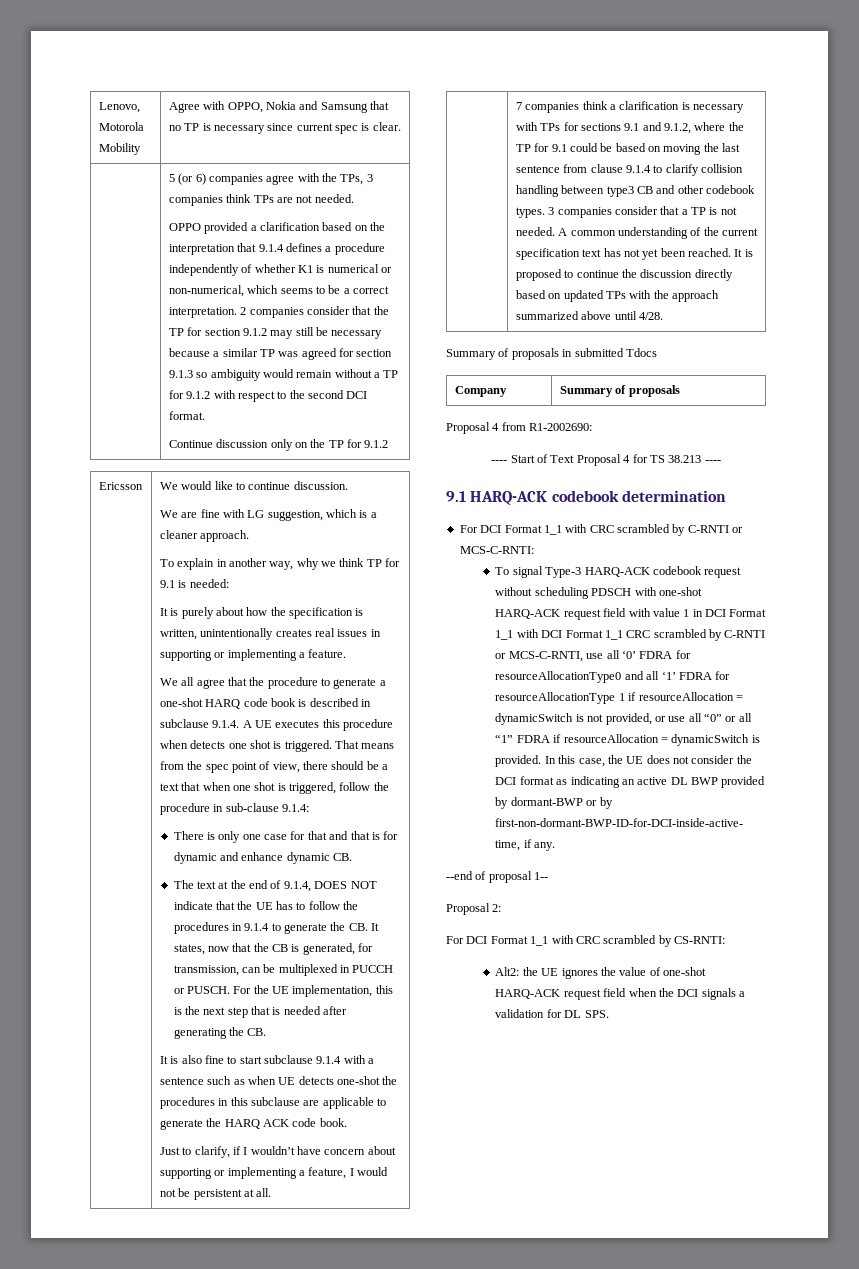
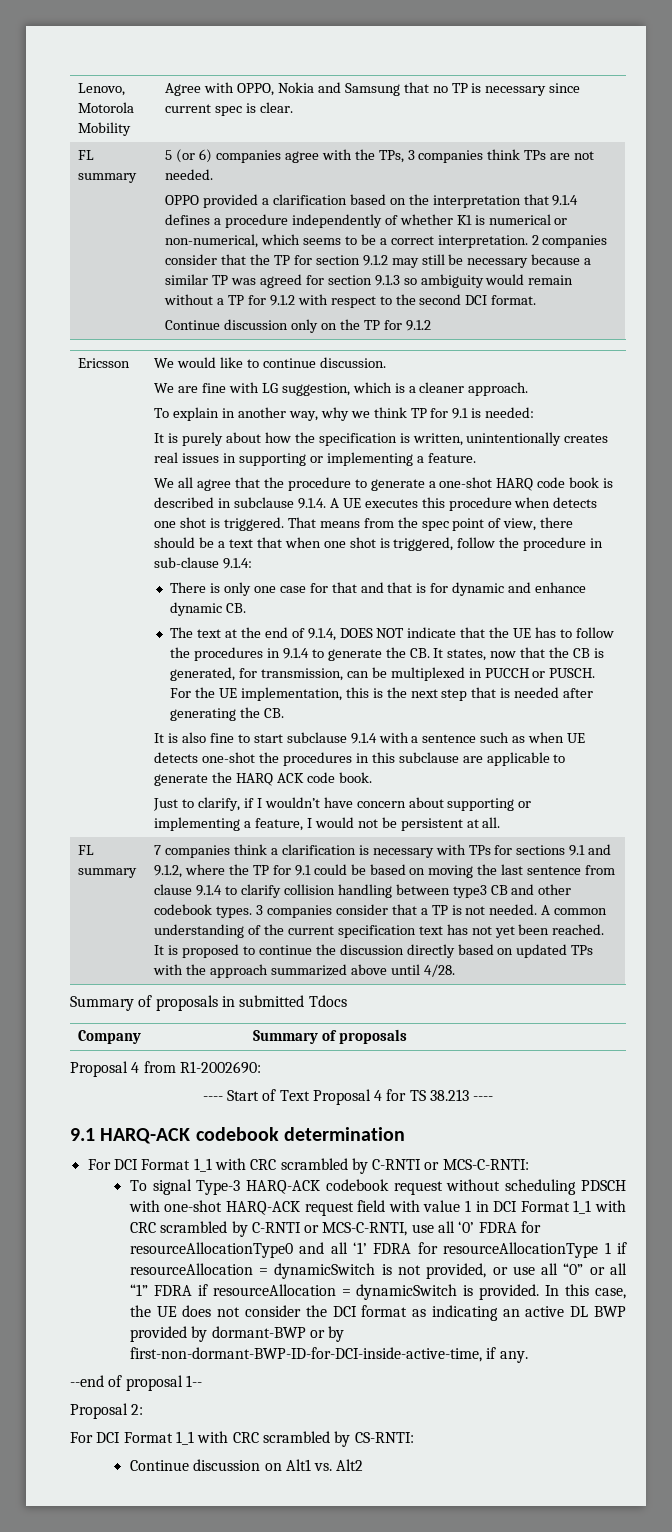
(401, 126) none -> [78,150,95,160] [78,173,138,183] FL summary
(272, 1192) none -> [78,845,95,855] [78,868,138,878] FL summary
[541,630,623,640] DCI Format 1_1 -> (626, 1206) none
[495,967,707,979] [495,988,746,1000] [495,1009,609,1018] Alt2: the UE ignores the value of one-shot HARQ-ACK request field when the DCI signals a validation for DL SPS. -> [129,1459,364,1471] Continue discussion on Alt1 vs. Alt2

